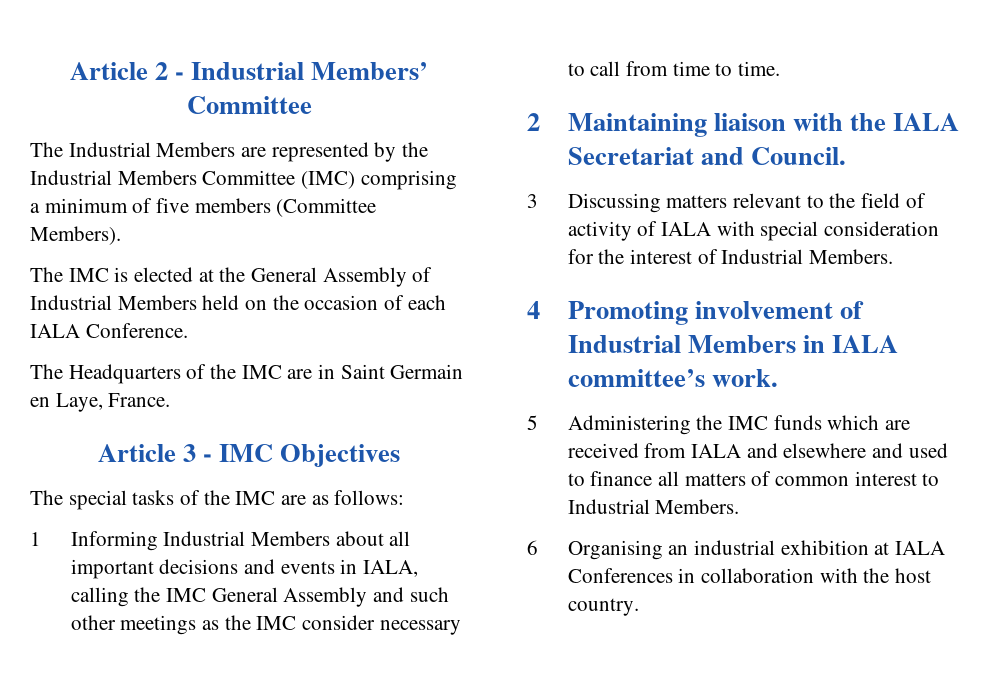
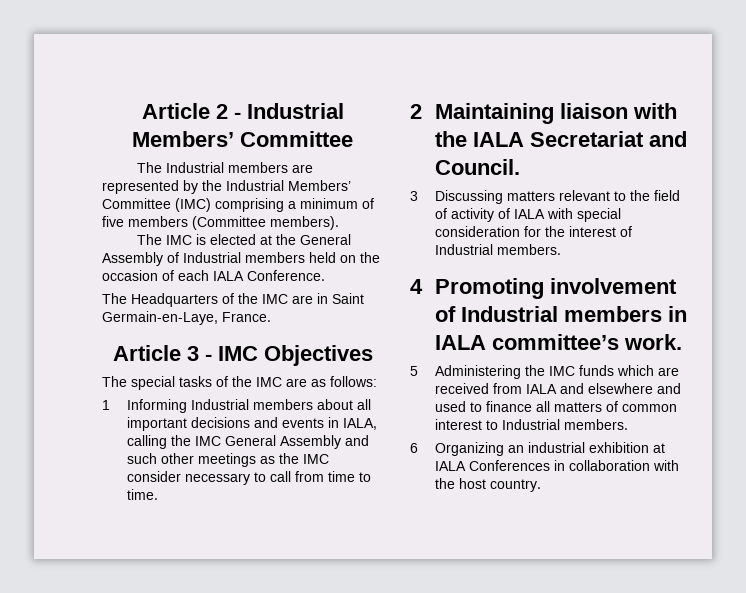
[156,142,236,157] Members -> [228,162,289,173] members
[117,170,197,185] Members -> [288,180,351,191] Members’
[30,226,121,245] Members). -> [270,216,339,230] members).
[117,295,197,310] Members -> [245,252,305,263] members
[390,364,464,379] [30,393,103,412] Germain en Laye, -> [102,311,218,325] Germain-en-Laye,
[250,531,330,546] Members -> [252,399,313,410] members
[808,249,893,264] Members. -> [496,244,561,255] members.
[687,335,796,353] Members -> [563,306,662,322] members
[655,499,740,514] Members. -> [563,419,628,430] members.
[567,540,663,560] Organising -> [434,442,504,456] Organizing

